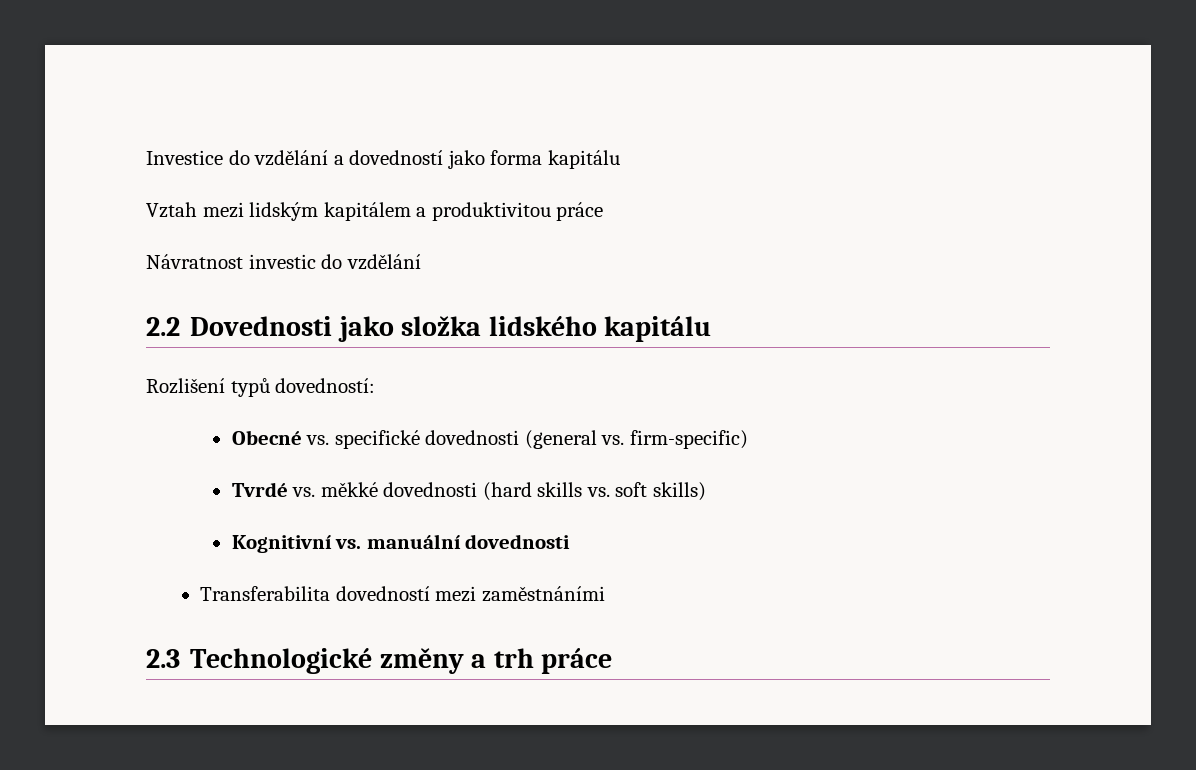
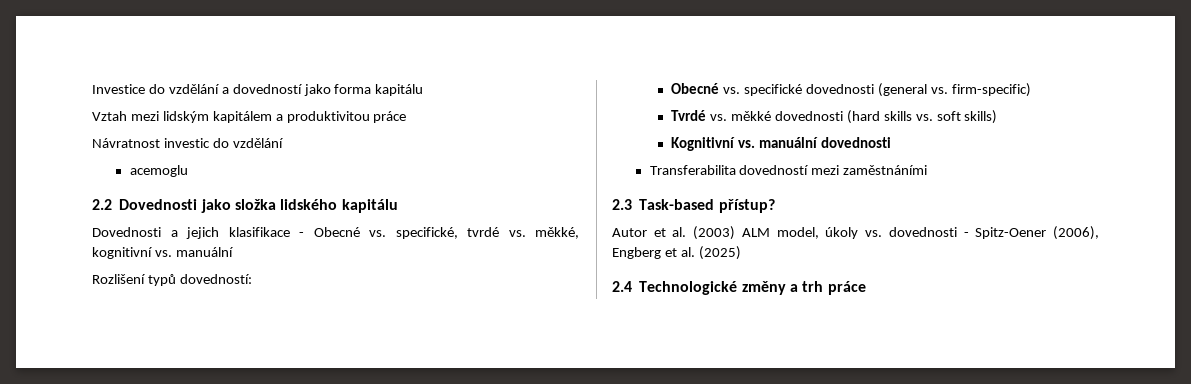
(421, 262) none -> [129,165,188,177] // acemoglu
(711, 329) none -> [92,227,579,239] [92,247,233,259] // Dovednosti a jejich klasifikace - Obecné vs. specifické, tvrdé vs. měkké, kognitivní vs. manuální
(180, 658) none -> [639,199,775,213] [612,226,1099,240] [612,246,741,260] [612,281,632,292] Task-based přístup? // Autor et al. (2003) ALM model, úkoly vs. dovednosti - Spitz-Oener (2006), Engberg et al. (2025) // 2.4

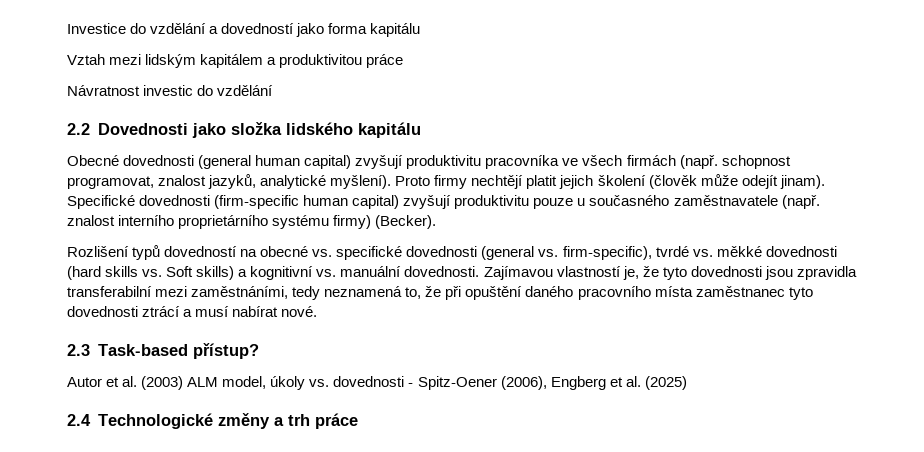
[129,165,188,177] // acemoglu -> (274, 90) none
[92,227,579,239] [92,247,233,259] Dovednosti a jejich klasifikace - Obecné vs. specifické, tvrdé vs. měkké, kognitivní vs. manuální -> [67,155,791,169] [67,174,825,189] [67,195,820,209] [67,215,437,229] Obecné dovednosti (general human capital) zvyšují produktivitu pracovníka ve všech firmách (např. schopnost programovat, znalost jazyků, analytické myšlení). Proto firmy nechtějí platit jejich školení (člověk může odejít jinam). Specifické dovednosti (firm-specific human capital) zvyšují produktivitu pouze u současného zaměstnavatele (např. znalost interního proprietárního systému firmy) (Becker).
[179,274,252,284] [671,83,720,94] dovedností: // Obecné -> [164,246,309,257] dovedností na obecné
[951,83,1031,97] [671,110,707,121] firm-specific) // Tvrdé -> [562,246,689,260] firm-specific), tvrdé
[936,111,961,121] soft -> [166,266,194,277] Soft
[671,137,891,151] [649,165,928,175] // Kognitivní vs. manuální dovednosti // Transferabilita dovedností mezi zaměstnáními -> [238,266,857,280] [67,286,813,300] [67,306,318,317] a kognitivní vs. manuální dovednosti. Zajímavou vlastností je, že tyto dovednosti jsou zpravidla transferabilní mezi zaměstnáními, tedy neznamená to, že při opuštění daného pracovního místa zaměstnanec tyto dovednosti ztrácí a musí nabírat nové.

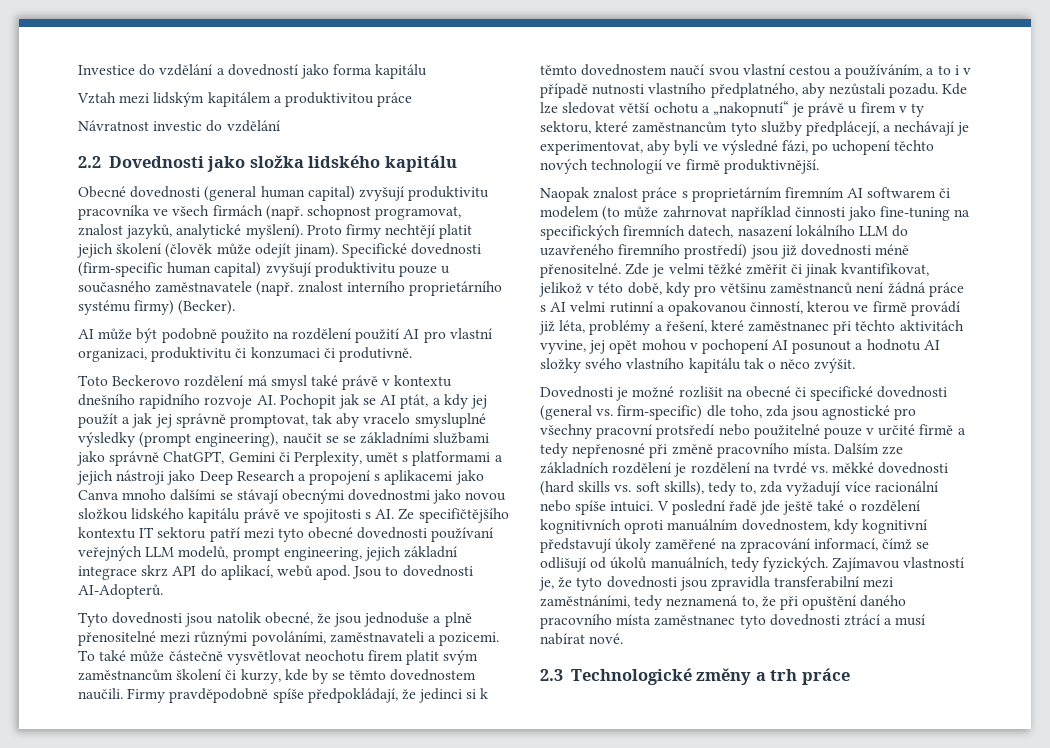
[67,245,238,260] Rozlišení typů dovedností -> [78,328,492,343] [78,347,412,362] [78,375,453,390] [78,394,488,409] [78,413,486,428] [78,432,490,447] [77,451,503,466] [77,470,484,485] [78,489,507,504] [78,508,509,523] [78,527,494,542] [78,546,458,561] [78,565,473,580] [78,584,163,599] [78,612,472,627] [78,631,500,646] [78,650,479,665] [78,669,477,684] [78,688,489,703] [540,64,972,79] [540,83,968,98] [540,101,925,117] [540,121,970,136] [540,140,935,155] [540,159,819,174] [540,187,951,202] [540,206,971,221] [540,225,909,240] [540,244,910,259] [540,263,930,278] [539,282,964,297] [540,301,960,316] [539,320,964,335] [540,339,940,354] [540,358,856,373] [540,386,723,401] AI může být podobně použito na rozdělení použití AI pro vlastní organizaci, produktivitu či konzumaci či produtivně. // Toto Beckerovo rozdělení má smysl také právě v kontextu dnešního rapidního rozvoje AI. Pochopit jak se AI ptát, a kdy jej použít a jak jej správně promptovat, tak aby vracelo smysluplné výsledky (prompt engineering), naučit se se základními službami jako správně ChatGPT, Gemini či Perplexity, umět s platformami a jejich nástroji jako Deep Research a propojení s aplikacemi jako Canva mnoho dalšími se stávají obecnými dovednostmi jako novou složkou lidského kapitálu právě ve spojitosti s AI. Ze specifičtějšího kontextu IT sektoru patří mezi tyto obecné dovednosti používaní veřejných LLM modelů, prompt engineering, jejich základní integrace skrz API do aplikací, webů apod. Jsou to dovednosti AI-Adopterů. // Tyto dovednosti jsou natolik obecné, že jsou jednoduše a plně přenositelné mezi různými povoláními, zaměstnavateli a pozicemi. To také může částečně vysvětlovat neochotu firem platit svým zaměstnancům školení či kurzy, kde by se těmto dovednostem naučili. Firmy pravděpodobně spíše předpokládají, že jedinci si k těmto dovednostem naučí svou vlastní cestou a používáním, a to i v případě nutnosti vlastního předplatného, aby nezůstali pozadu. Kde lze sledovat větší ochotu a „nakopnutí“ je právě u firem v ty sektoru, které zaměstnancům tyto služby předplácejí, a nechávají je experimentovat, aby byli ve výsledné fázi, po uchopení těchto nových technologií ve firmě produktivnější. // Naopak znalost práce s proprietárním firemním AI softwarem či modelem (to může zahrnovat například činnosti jako fine-tuning na specifických firemních datech, nasazení lokálního LLM do uzavřeného firemního prostředí) jsou již dovednosti méně přenositelné. Zde je velmi těžké změřit či jinak kvantifikovat, jelikož v této době, kdy pro většinu zaměstnanců není žádná práce s AI velmi rutinní a opakovanou činností, kterou ve firmě provádí již léta, problémy a řešení, které zaměstnanec při těchto aktivitách vyvine, jej opět mohou v pochopení AI posunout a hodnotu AI složky svého vlastního kapitálu tak o něco zvýšit. // Dovednosti je možné rozlišit
[312,249,333,257] vs. -> [795,387,807,397] či
[562,246,652,260] firm-specific), -> [617,405,917,420] [540,424,966,439] [540,443,904,458] [540,462,770,477] firm-specific) dle toho, zda jsou agnostické pro všechny pracovní protsředí nebo použitelné pouze v určité firmě a tedy nepřenosné při změně pracovního místa. Dalším zze základních rozdělení je rozdělení na
[166,266,480,280] Soft skills) a kognitivní vs. manuální dovednosti. -> [635,481,938,496] [540,500,920,515] [540,519,927,534] [540,538,930,553] [540,557,828,572] soft skills), tedy to, zda vyžadují více racionální nebo spíše intuici. V poslední řadě jde ještě také o rozdělení kognitivních oproti manuálním dovednostem, kdy kognitivní představují úkoly zaměřené na zpracování informací, čímž se odlišují od úkolů manuálních, tedy fyzických.
[97,343,259,359] [67,376,687,390] [67,414,91,426] Task-based přístup? // Autor et al. (2003) ALM model, úkoly vs. dovednosti - Spitz-Oener (2006), Engberg et al. (2025) // 2.4 -> (563, 675) none

